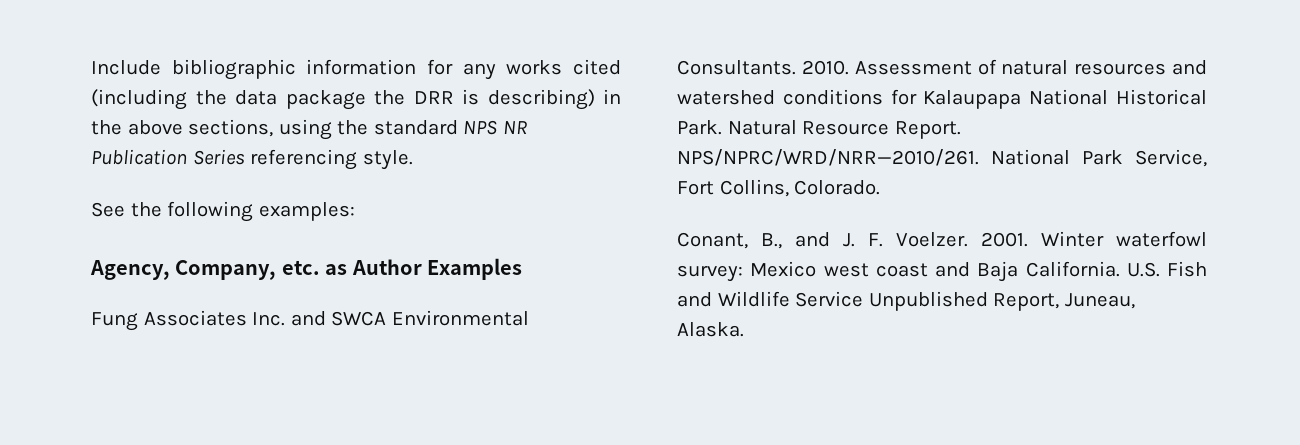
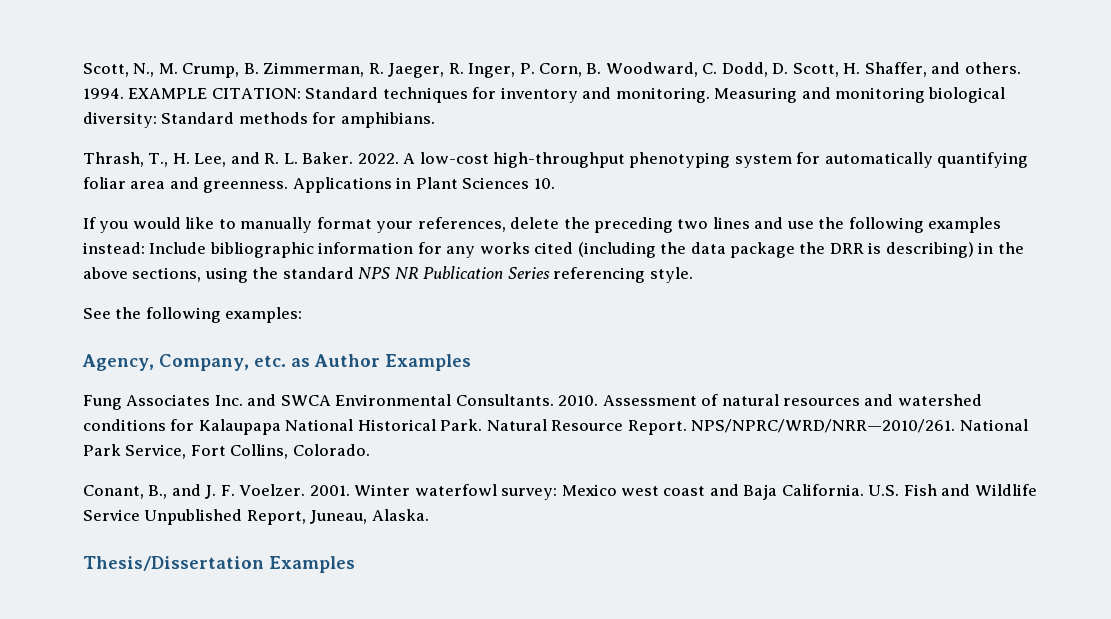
(91, 67) none -> [83,62,1021,78] [83,87,1006,103] [83,112,435,128] [83,152,1029,168] [83,177,555,193] [83,217,1002,233] [83,242,145,254] Scott, N., M. Crump, B. Zimmerman, R. Jaeger, R. Inger, P. Corn, B. Woodward, C. Dodd, D. Scott, H. Shaffer, and others. 1994. EXAMPLE CITATION: Standard techniques for inventory and monitoring. Measuring and monitoring biological diversity: Standard methods for amphibians. // Thrash, T., H. Lee, and R. L. Baker. 2022. A low-cost high-throughput phenotyping system for automatically quantifying foliar area and greenness. Applications in Plant Sciences 10. // If you would like to manually format your references, delete the preceding two lines and use the following examples instead:
(744, 329) none -> [83,556,355,573] // Thesis/Dissertation Examples

